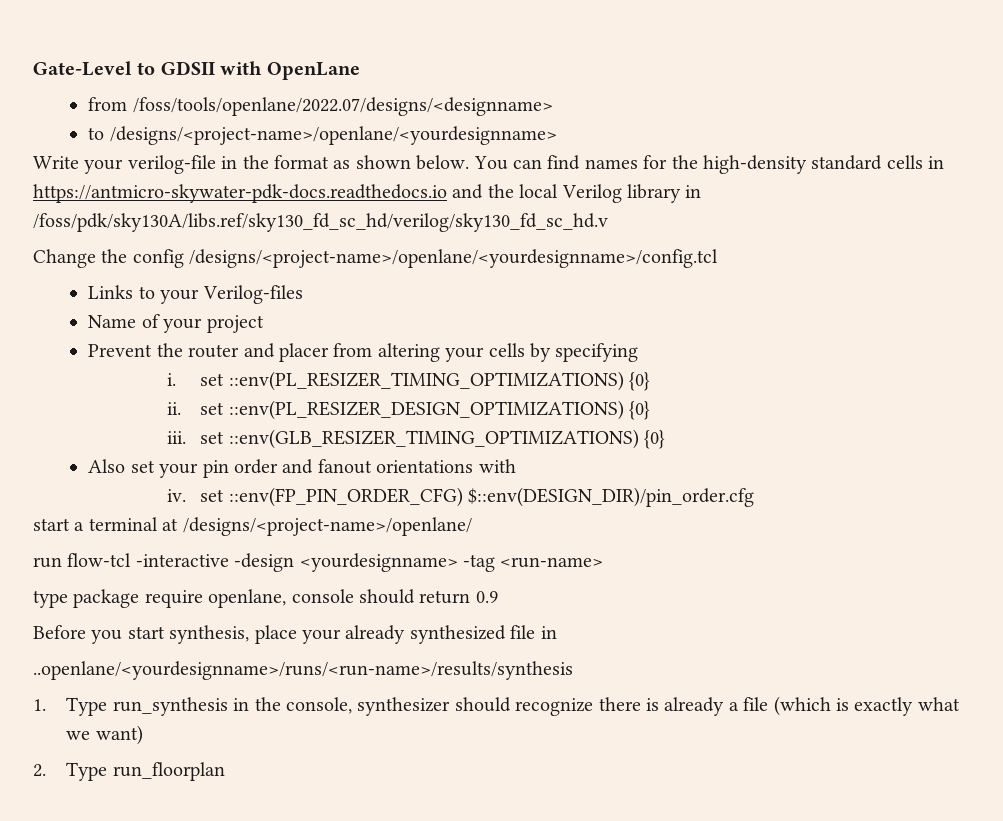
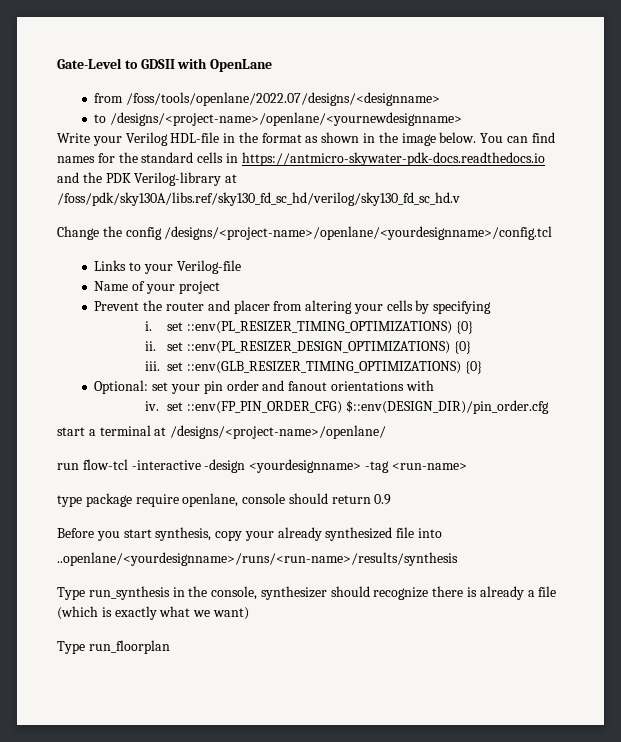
[109,126,557,145] /designs/<project-name>/openlane/<yourdesignname> -> [110,112,463,126] /designs/<project-name>/openlane/<yournewdesignname>
[127,155,216,174] verilog-file -> [125,132,220,146] Verilog HDL-file
(411, 162) none -> [363,132,436,146] in the image
[702,155,807,174] high-density -> (138, 157) none
[519,184,702,203] local Verilog library in -> [105,172,238,186] PDK Verilog-library at
[202,285,303,304] Verilog-files -> [176,260,241,274] Verilog-file
[88,459,126,473] Also -> [94,380,149,394] Optional:
[254,625,297,644] place -> [215,530,243,541] copy
[540,626,557,639] in -> [418,528,443,538] into
[33,699,46,711] 1. -> (458, 559) none
[33,764,46,777] 2. -> (249, 613) none

